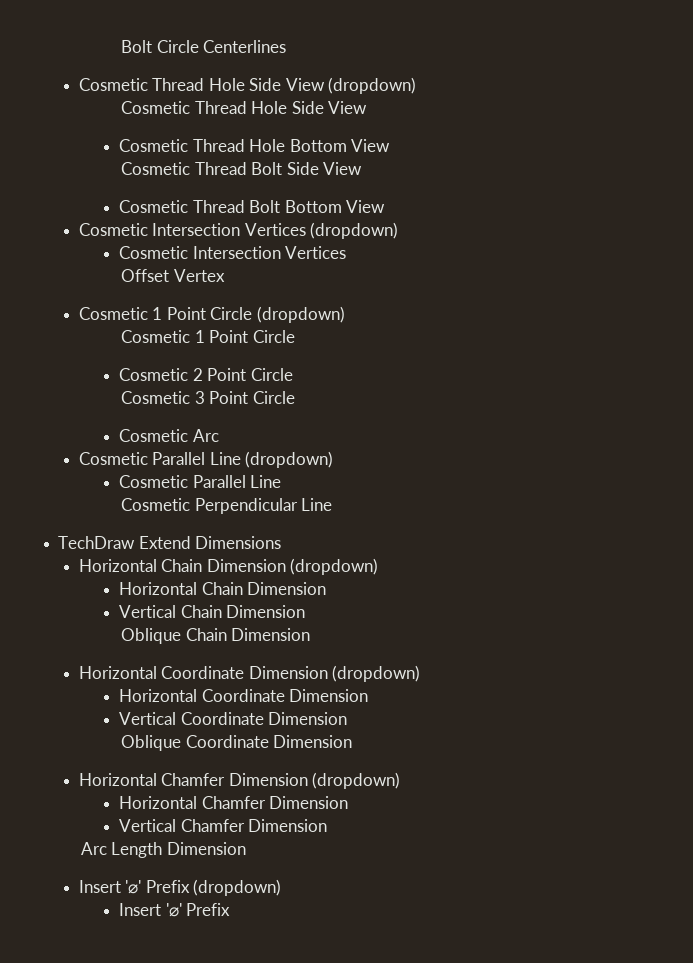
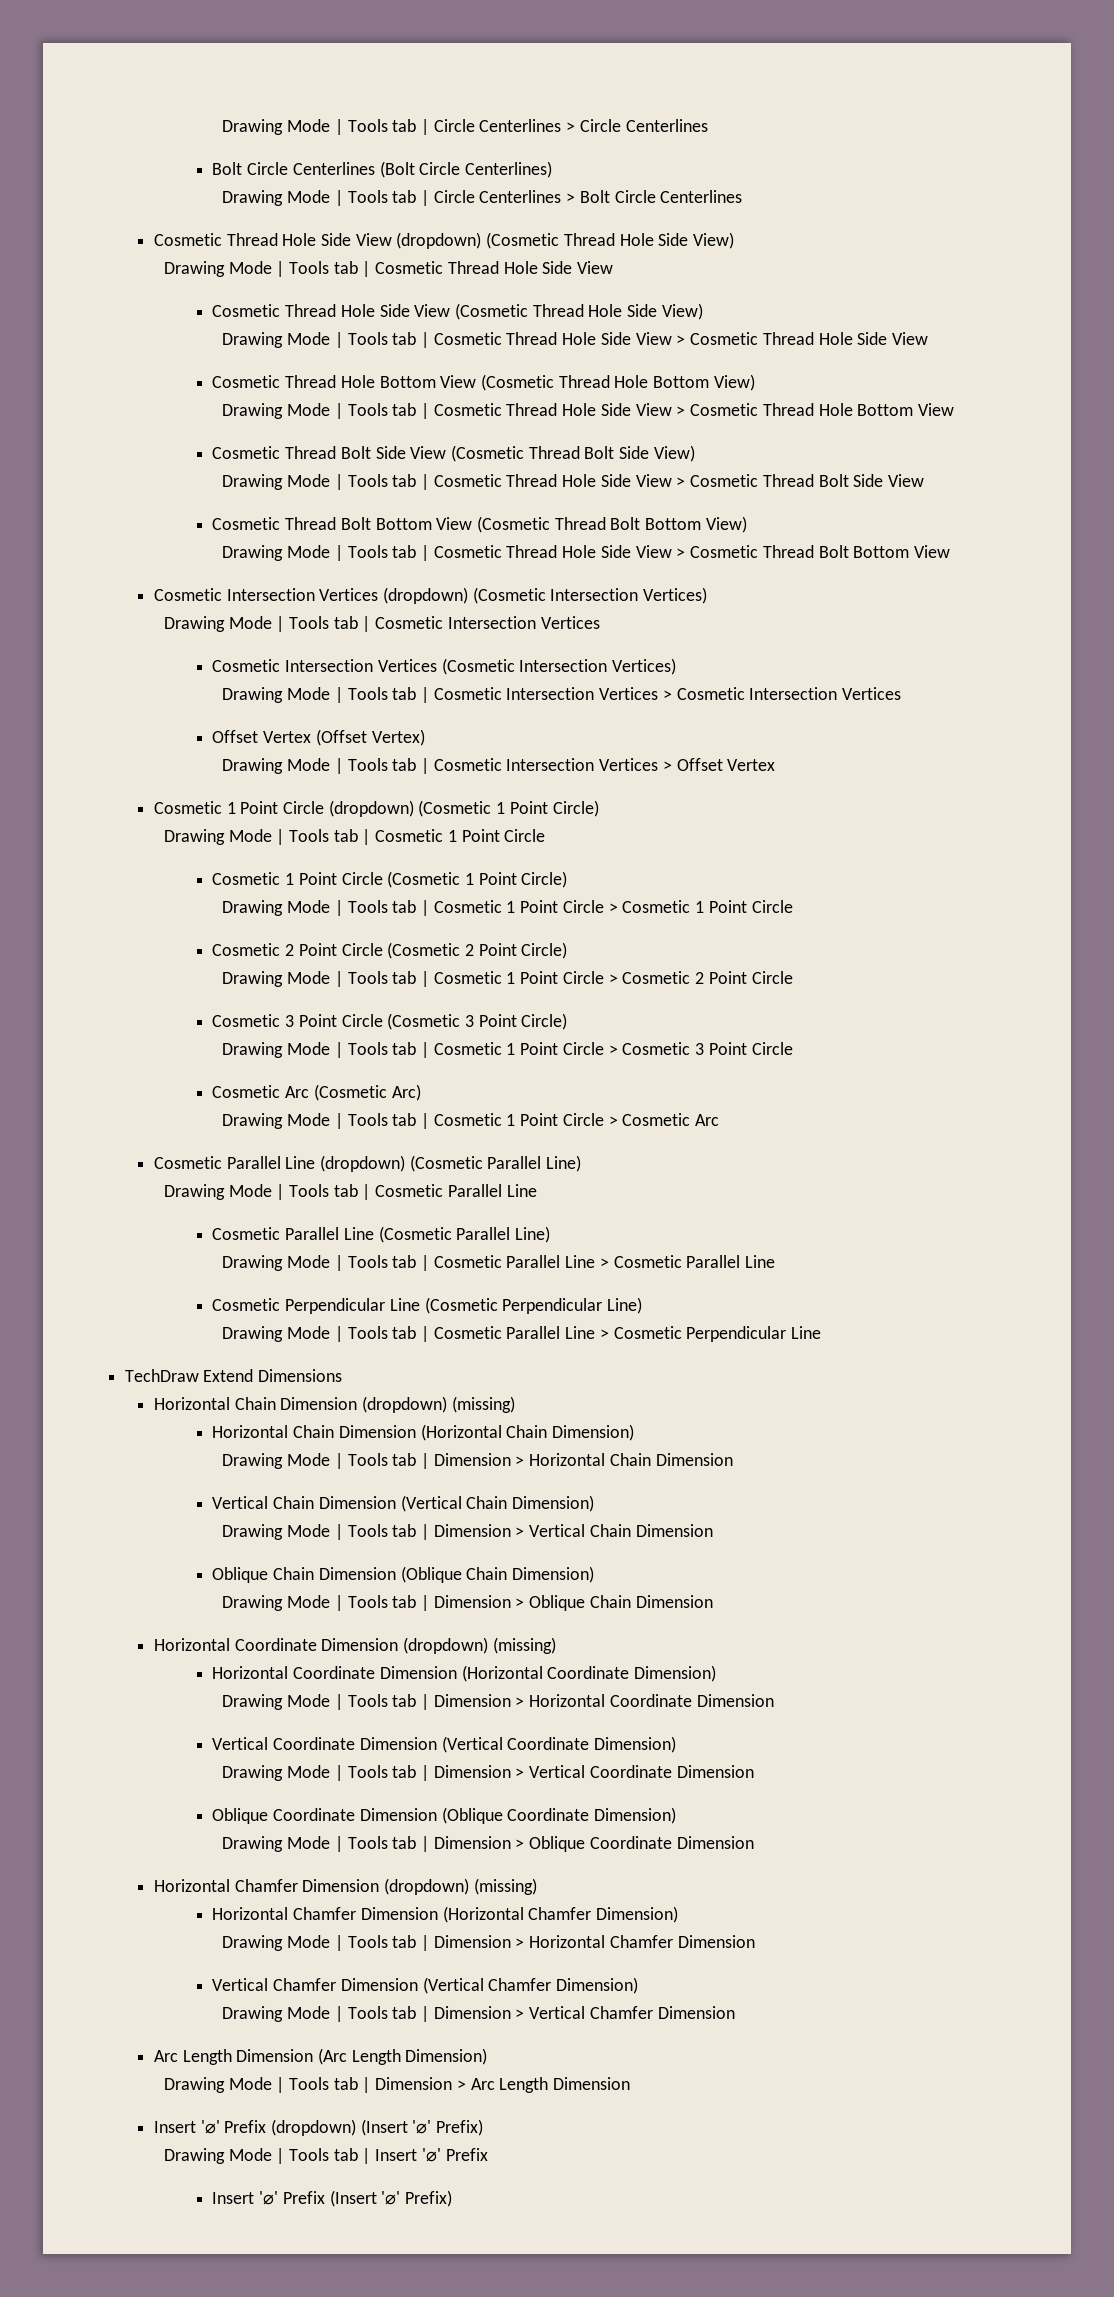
(121, 46) none -> [222,119,708,135] [212,161,553,178] [222,190,576,206] Drawing Mode | Tools tab | Circle Centerlines > Circle Centerlines // Bolt Circle Centerlines (Bolt Circle Centerlines) // Drawing Mode | Tools tab | Circle Centerlines >
(416, 85) // -> [486,232,735,249] [163,261,614,277] [212,303,703,320] [222,332,686,348] (Cosmetic Thread Hole Side View) // Drawing Mode | Tools tab | Cosmetic Thread Hole Side View // Cosmetic Thread Hole Side View (Cosmetic Thread Hole Side View) // Drawing Mode | Tools tab | Cosmetic Thread Hole Side View >
(391, 145) // -> [481,374,755,391] [222,403,955,419] [212,445,695,462] [222,474,686,490] (Cosmetic Thread Hole Bottom View) // Drawing Mode | Tools tab | Cosmetic Thread Hole Side View > Cosmetic Thread Hole Bottom View // Cosmetic Thread Bolt Side View (Cosmetic Thread Bolt Side View) // Drawing Mode | Tools tab | Cosmetic Thread Hole Side View >
[78,222,399,239] [119,246,347,259] // Cosmetic Intersection Vertices (dropdown) // Cosmetic Intersection Vertices // -> [477,516,747,533] [222,545,951,561] [153,587,708,604] [163,616,600,632] [212,658,677,675] [222,687,902,703] [212,729,425,746] [222,758,672,774] (Cosmetic Thread Bolt Bottom View) // Drawing Mode | Tools tab | Cosmetic Thread Hole Side View > Cosmetic Thread Bolt Bottom View // Cosmetic Intersection Vertices (dropdown) (Cosmetic Intersection Vertices) // Drawing Mode | Tools tab | Cosmetic Intersection Vertices // Cosmetic Intersection Vertices (Cosmetic Intersection Vertices) // Drawing Mode | Tools tab | Cosmetic Intersection Vertices > Cosmetic Intersection Vertices // Offset Vertex (Offset Vertex) // Drawing Mode | Tools tab | Cosmetic Intersection Vertices >
(345, 314) // -> [418,800,599,817] [163,829,546,845] [212,871,568,888] [222,900,618,916] (Cosmetic 1 Point Circle) // Drawing Mode | Tools tab | Cosmetic 1 Point Circle // Cosmetic 1 Point Circle (Cosmetic 1 Point Circle) // Drawing Mode | Tools tab | Cosmetic 1 Point Circle >
(293, 374) // -> [387,942,568,959] [222,971,793,987] [212,1013,568,1030] [222,1042,618,1058] (Cosmetic 2 Point Circle) // Drawing Mode | Tools tab | Cosmetic 1 Point Circle > Cosmetic 2 Point Circle // Cosmetic 3 Point Circle (Cosmetic 3 Point Circle) // Drawing Mode | Tools tab | Cosmetic 1 Point Circle >
[78,451,334,468] [119,475,282,488] // Cosmetic Parallel Line (dropdown) // Cosmetic Parallel Line // -> [313,1084,421,1101] [222,1113,720,1129] [153,1155,582,1172] [163,1184,537,1200] [212,1226,551,1243] [222,1255,776,1271] [212,1297,643,1314] [222,1326,609,1342] (Cosmetic Arc) // Drawing Mode | Tools tab | Cosmetic 1 Point Circle > Cosmetic Arc // Cosmetic Parallel Line (dropdown) (Cosmetic Parallel Line) // Drawing Mode | Tools tab | Cosmetic Parallel Line // Cosmetic Parallel Line (Cosmetic Parallel Line) // Drawing Mode | Tools tab | Cosmetic Parallel Line > Cosmetic Parallel Line // Cosmetic Perpendicular Line (Cosmetic Perpendicular Line) // Drawing Mode | Tools tab | Cosmetic Parallel Line >
[119,582,327,595] [119,605,306,618] // Horizontal Chain Dimension // Vertical Chain Dimension // -> [451,1396,515,1413] [212,1424,635,1441] [222,1453,733,1469] [212,1495,595,1512] [222,1524,713,1540] [212,1566,595,1583] [222,1595,525,1611] (missing) // Horizontal Chain Dimension (Horizontal Chain Dimension) // Drawing Mode | Tools tab | Dimension > Horizontal Chain Dimension // Vertical Chain Dimension (Vertical Chain Dimension) // Drawing Mode | Tools tab | Dimension > Vertical Chain Dimension // Oblique Chain Dimension (Oblique Chain Dimension) // Drawing Mode | Tools tab | Dimension >
[119,689,369,702] [119,712,348,725] // Horizontal Coordinate Dimension // Vertical Coordinate Dimension // -> [492,1637,556,1654] [212,1665,717,1682] [222,1694,774,1710] [212,1736,677,1753] [222,1765,754,1781] [212,1807,677,1824] [222,1836,525,1852] (missing) // Horizontal Coordinate Dimension (Horizontal Coordinate Dimension) // Drawing Mode | Tools tab | Dimension > Horizontal Coordinate Dimension // Vertical Coordinate Dimension (Vertical Coordinate Dimension) // Drawing Mode | Tools tab | Dimension > Vertical Coordinate Dimension // Oblique Coordinate Dimension (Oblique Coordinate Dimension) // Drawing Mode | Tools tab | Dimension >
[119,796,349,809] [119,819,328,832] // Horizontal Chamfer Dimension // Vertical Chamfer Dimension // -> [473,1878,537,1895] [212,1906,679,1923] [222,1935,755,1951] [212,1977,639,1994] [222,2006,735,2022] [153,2048,488,2065] [163,2077,466,2093] (missing) // Horizontal Chamfer Dimension (Horizontal Chamfer Dimension) // Drawing Mode | Tools tab | Dimension > Horizontal Chamfer Dimension // Vertical Chamfer Dimension (Vertical Chamfer Dimension) // Drawing Mode | Tools tab | Dimension > Vertical Chamfer Dimension // Arc Length Dimension (Arc Length Dimension) // Drawing Mode | Tools tab | Dimension >
[119,903,231,917] // Insert '⌀' Prefix -> [360,2119,484,2136] [163,2148,488,2164] [212,2190,453,2207] (Insert '⌀' Prefix) // Drawing Mode | Tools tab | Insert '⌀' Prefix // Insert '⌀' Prefix (Insert '⌀' Prefix)

